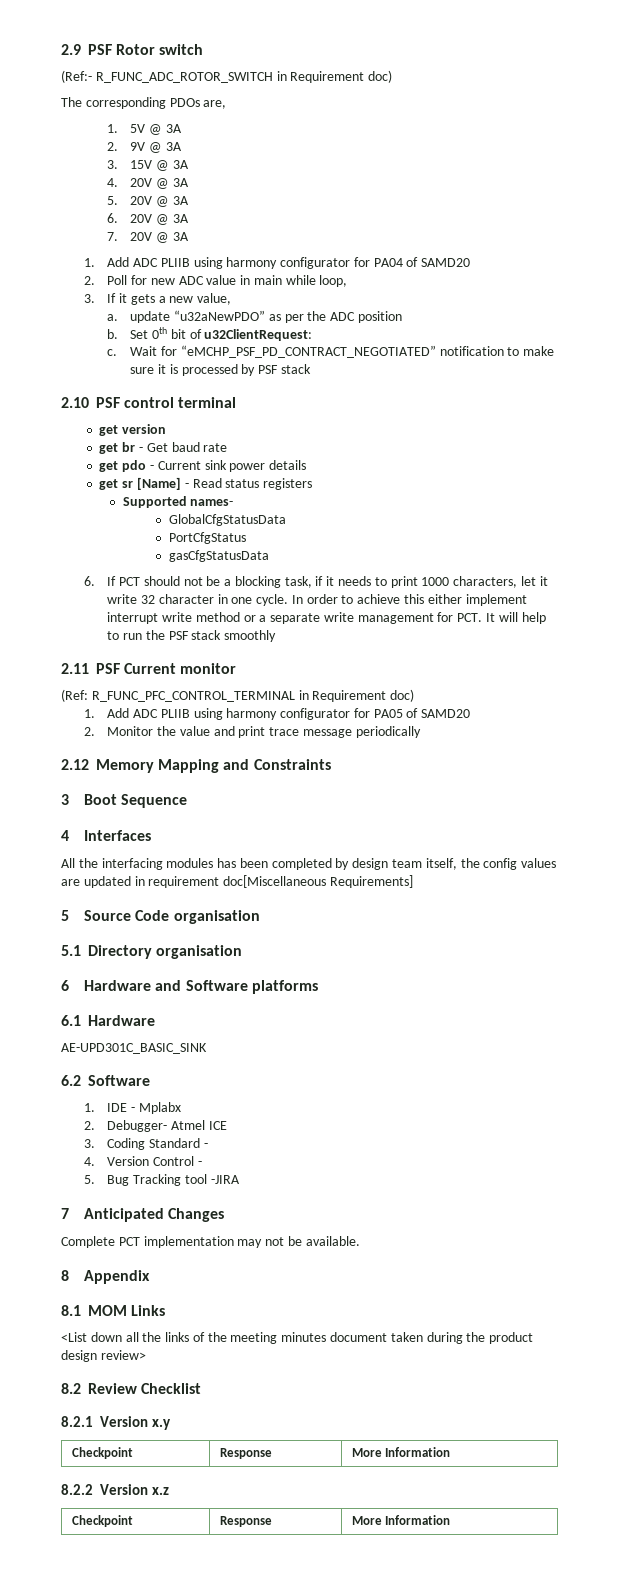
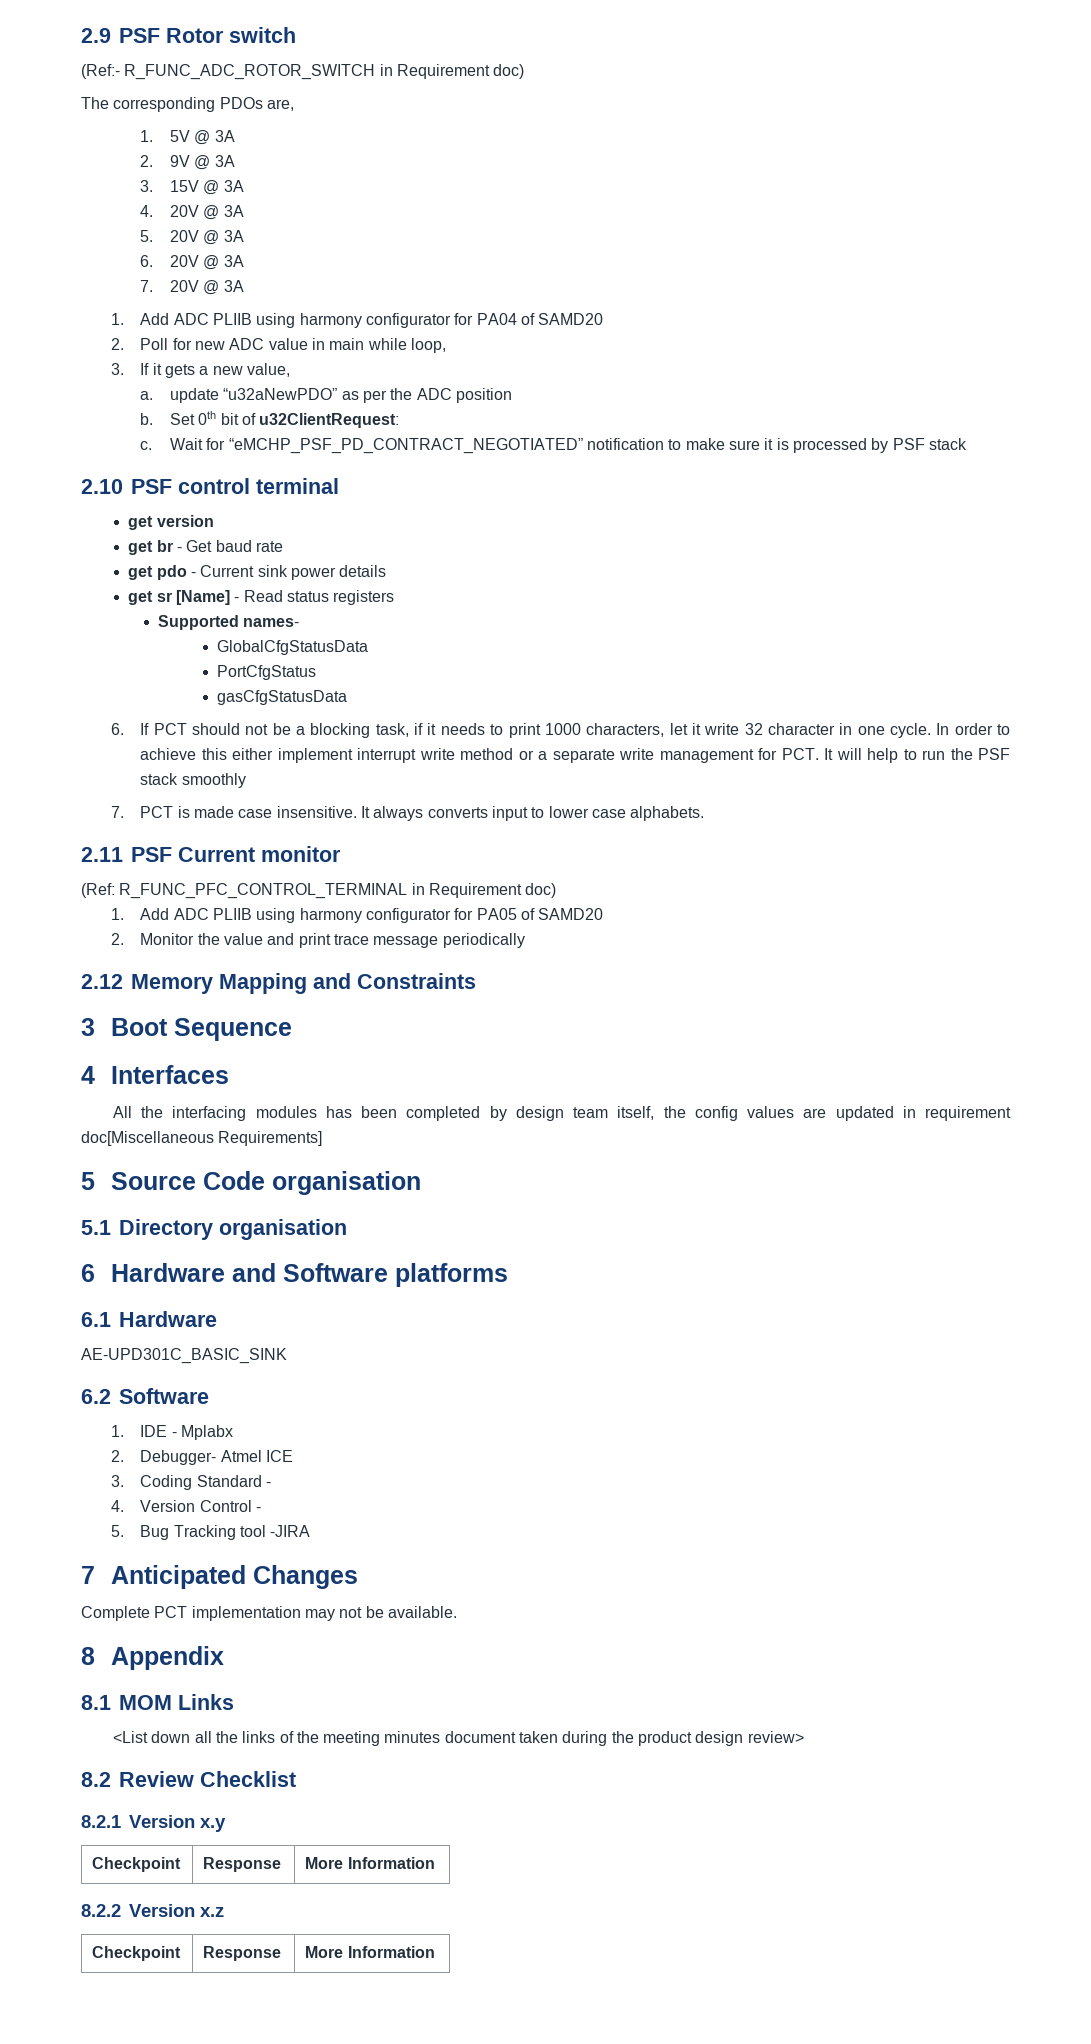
(277, 636) none -> [110,806,705,821] // 7. PCT is made case insensitive. It always converts input to lower case alphabets.

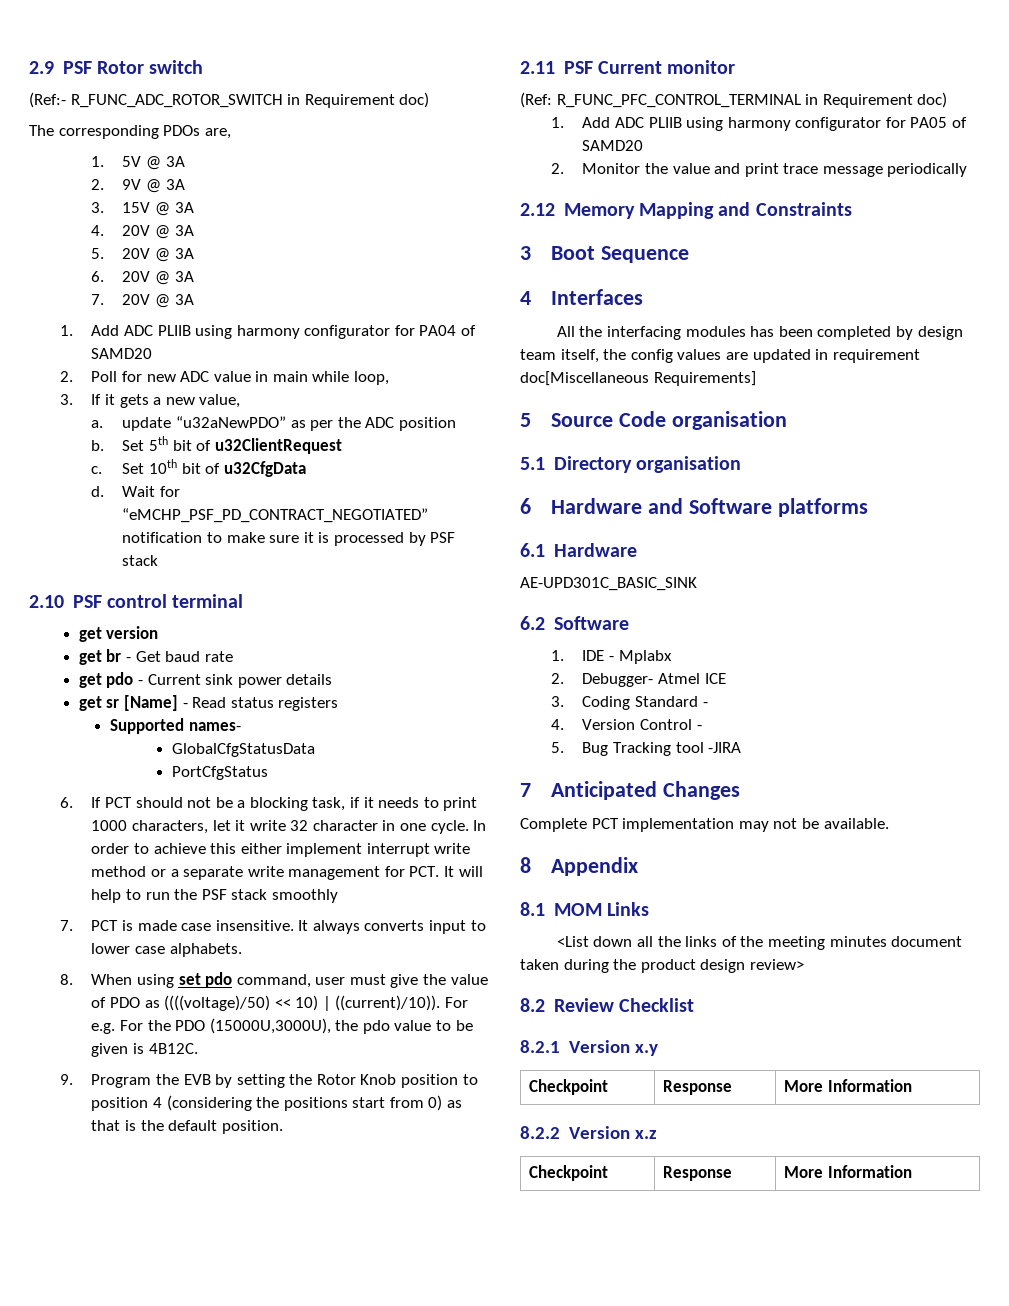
[198,411,400,428] [140,441,153,450] 0th bit of u32ClientRequest: // c. -> [149,436,342,454] [91,459,306,477] [91,486,105,497] 5th bit of u32ClientRequest // c. Set 10th bit of u32CfgData // d.
[217,690,348,705] // gasCfgStatusData -> (269, 773) none
(705, 813) none -> [60,972,488,988] [91,995,469,1011] [91,1018,473,1034] [91,1043,198,1057] [60,1074,478,1088] [91,1095,463,1111] [91,1120,283,1134] // 8. When using set pdo command, user must give the value of PDO as ((((voltage)/50) << 10) | ((current)/10)). For e.g. For the PDO (15000U,3000U), the pdo value to be given is 4B12C. // 9. Program the EVB by setting the Rotor Knob position to position 4 (considering the positions start from 0) as that is the default position.

